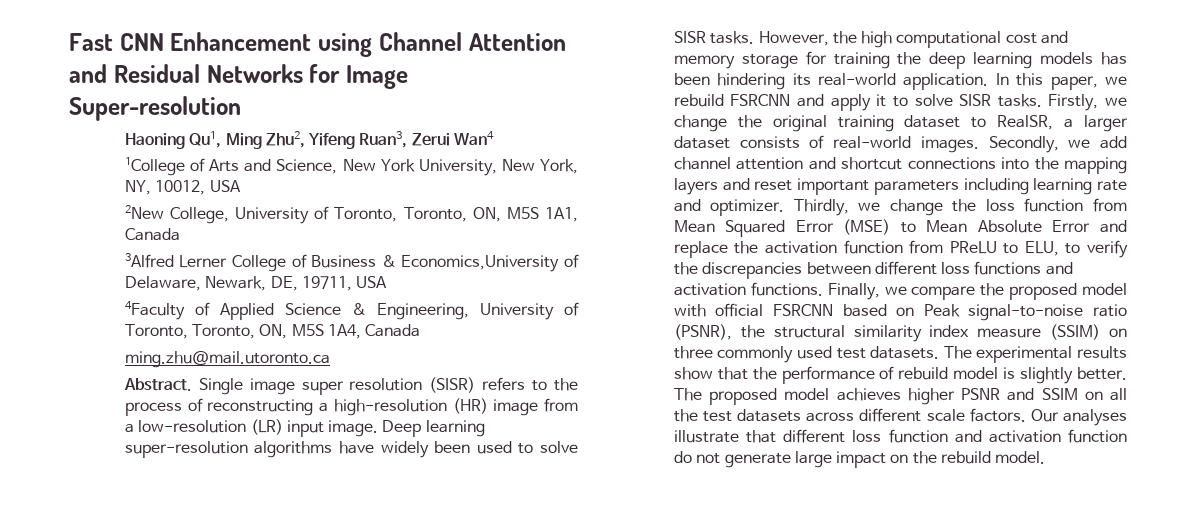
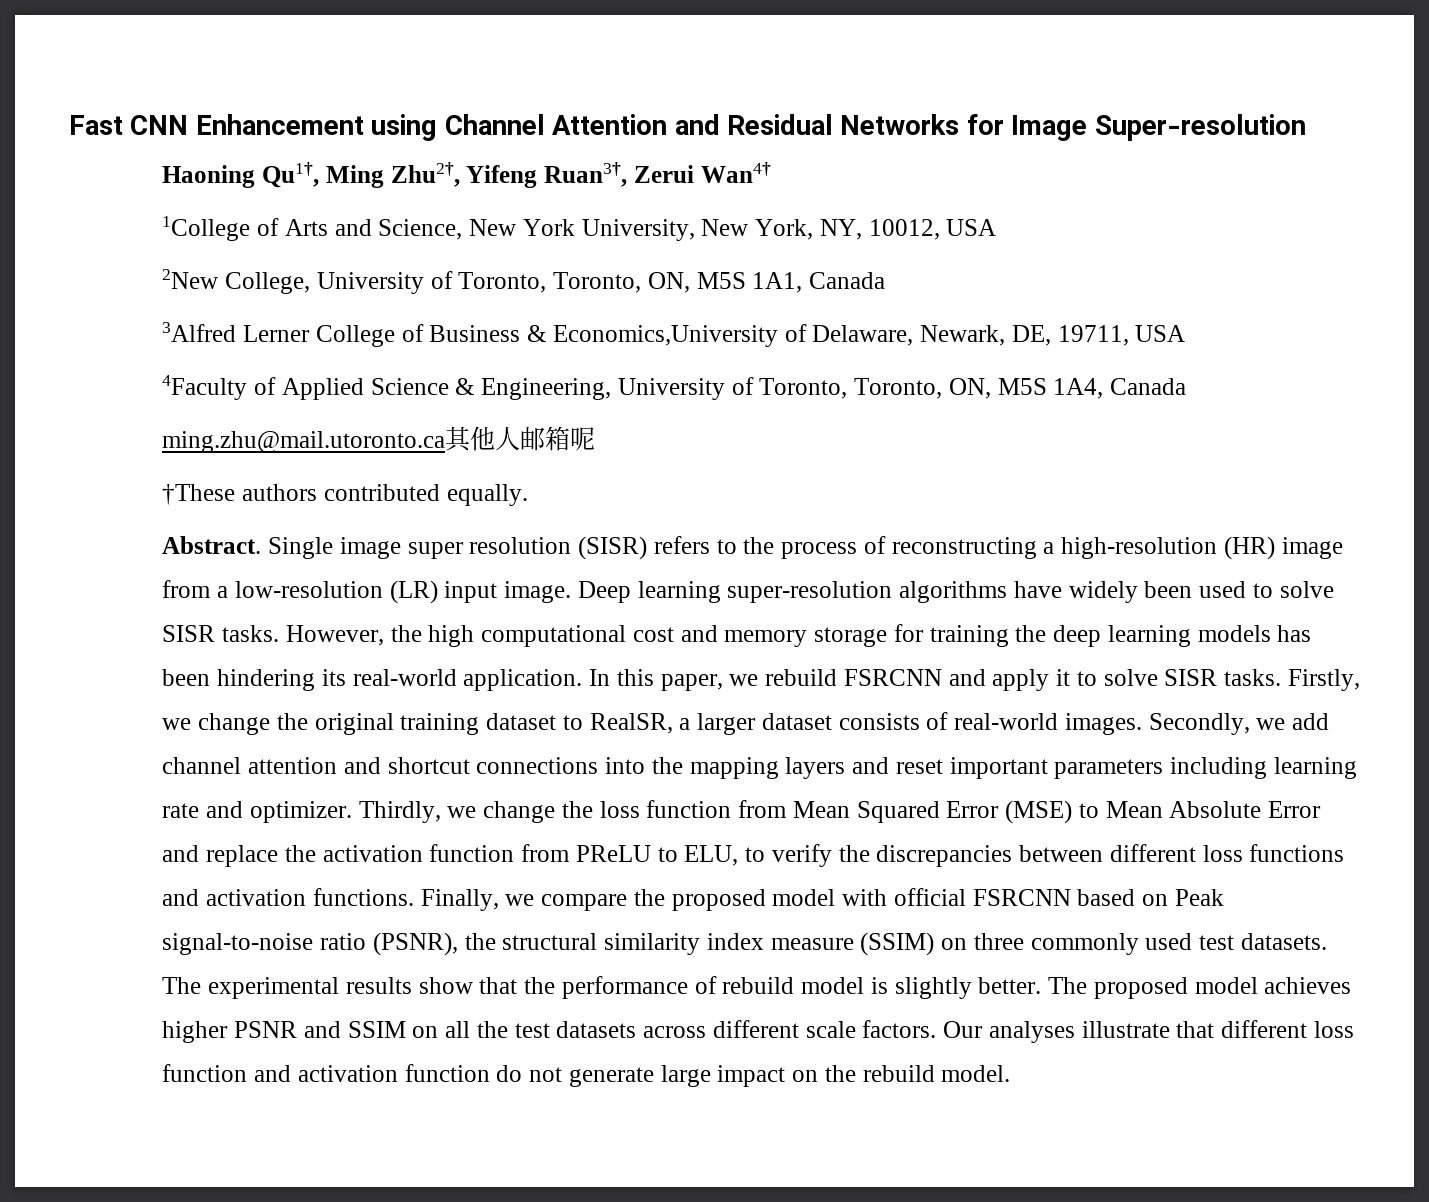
[189,131,495,149] Qu1, Ming Zhu2, Yifeng Ruan3, Zerui Wan4 -> [262,162,771,188] Qu1†, Ming Zhu2†, Yifeng Ruan3†, Zerui Wan4†
(330, 359) none -> [445,426,596,452] [162,484,528,506] 其他人邮箱呢 // †These authors contributed equally.

